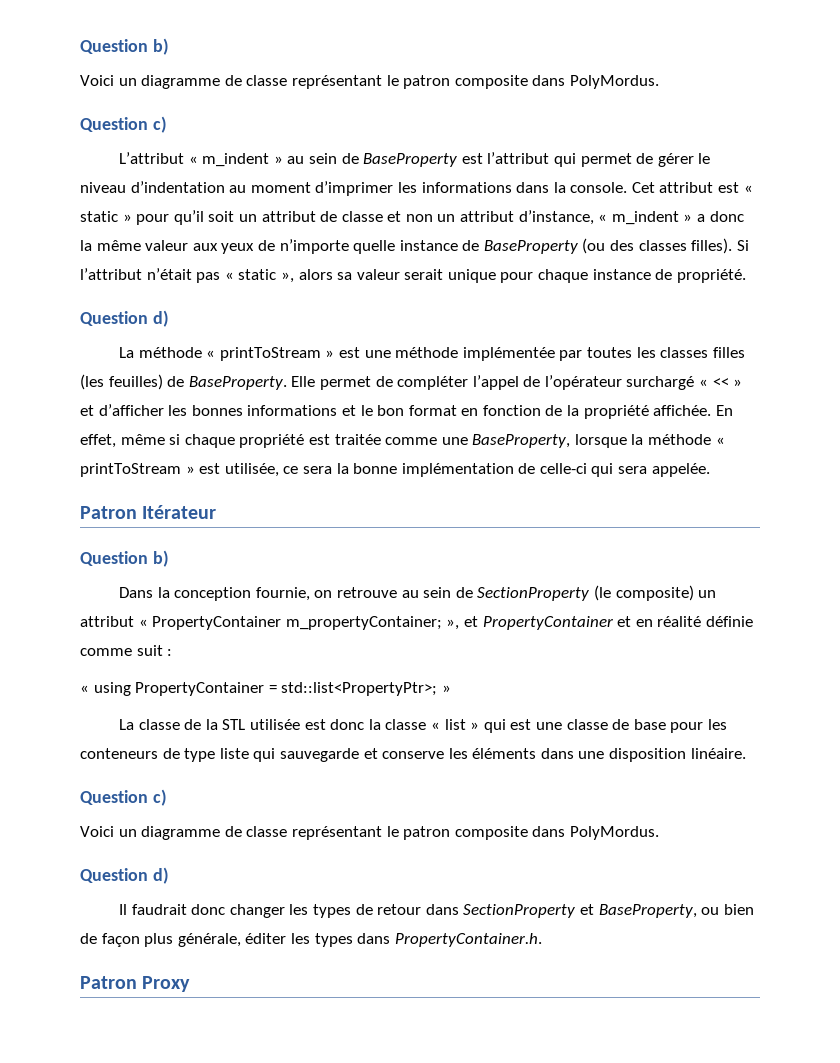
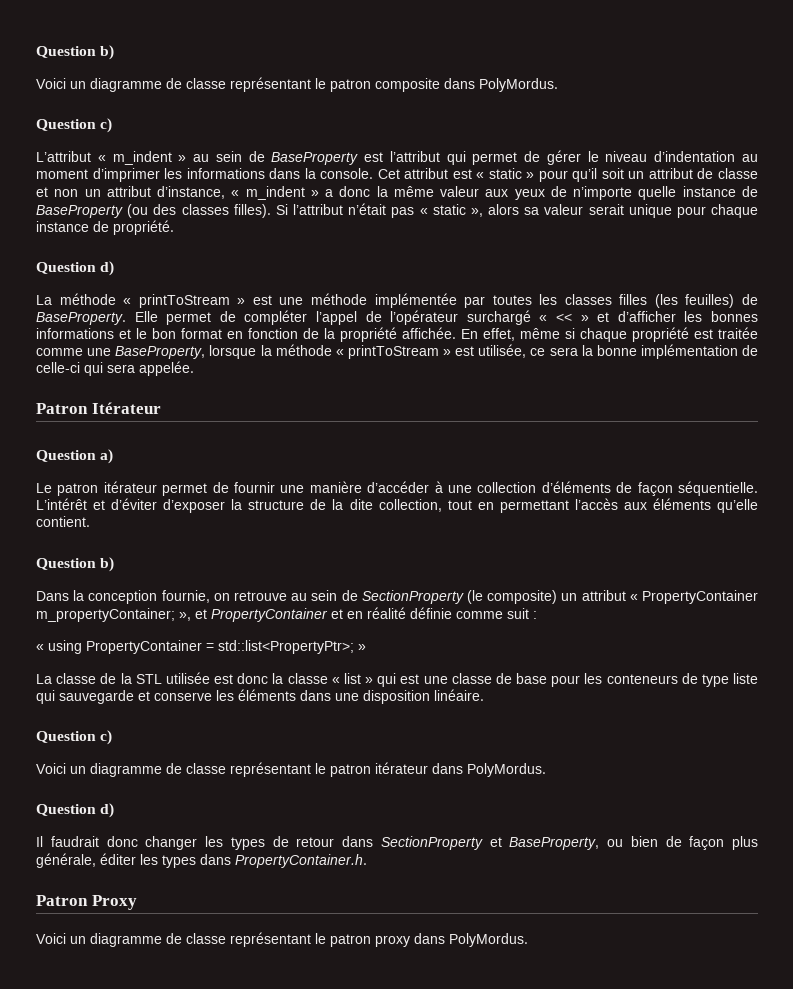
(217, 512) none -> [36,449,114,464] [36,481,758,496] [36,498,758,513] [36,516,90,527] // Question a) // Le patron itérateur permet de fournir une manière d’accéder à une collection d’éléments de façon séquentielle. L’intérêt et d’éviter d’exposer la structure de la dite collection, tout en permettant l’accès aux éléments qu’elle contient.
[454,826,528,840] composite -> [375,762,428,774] itérateur
(191, 984) none -> [36,932,528,947] // Voici un diagramme de classe représentant le patron proxy dans PolyMordus.

